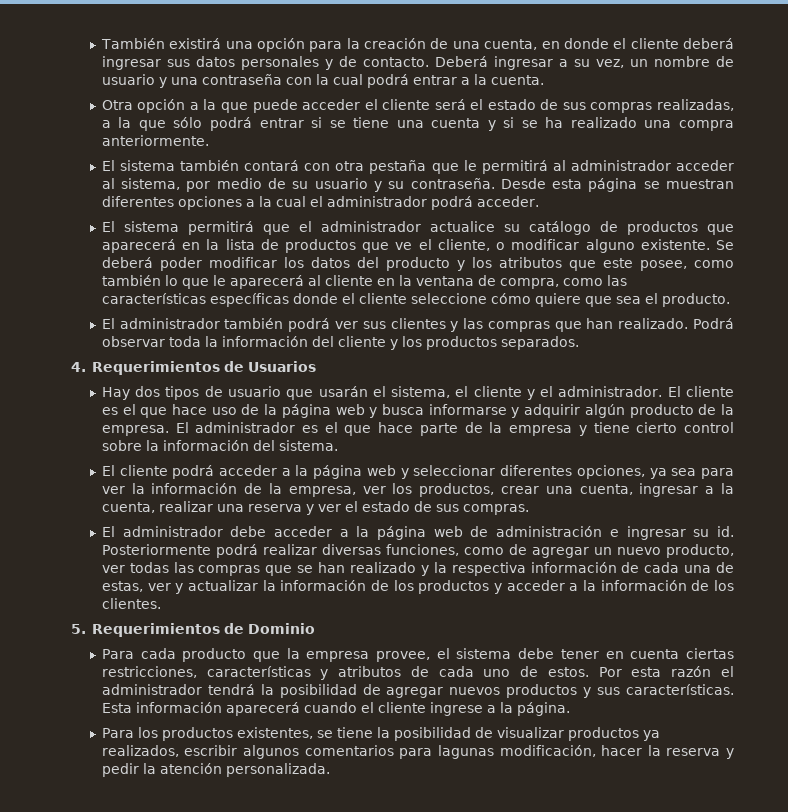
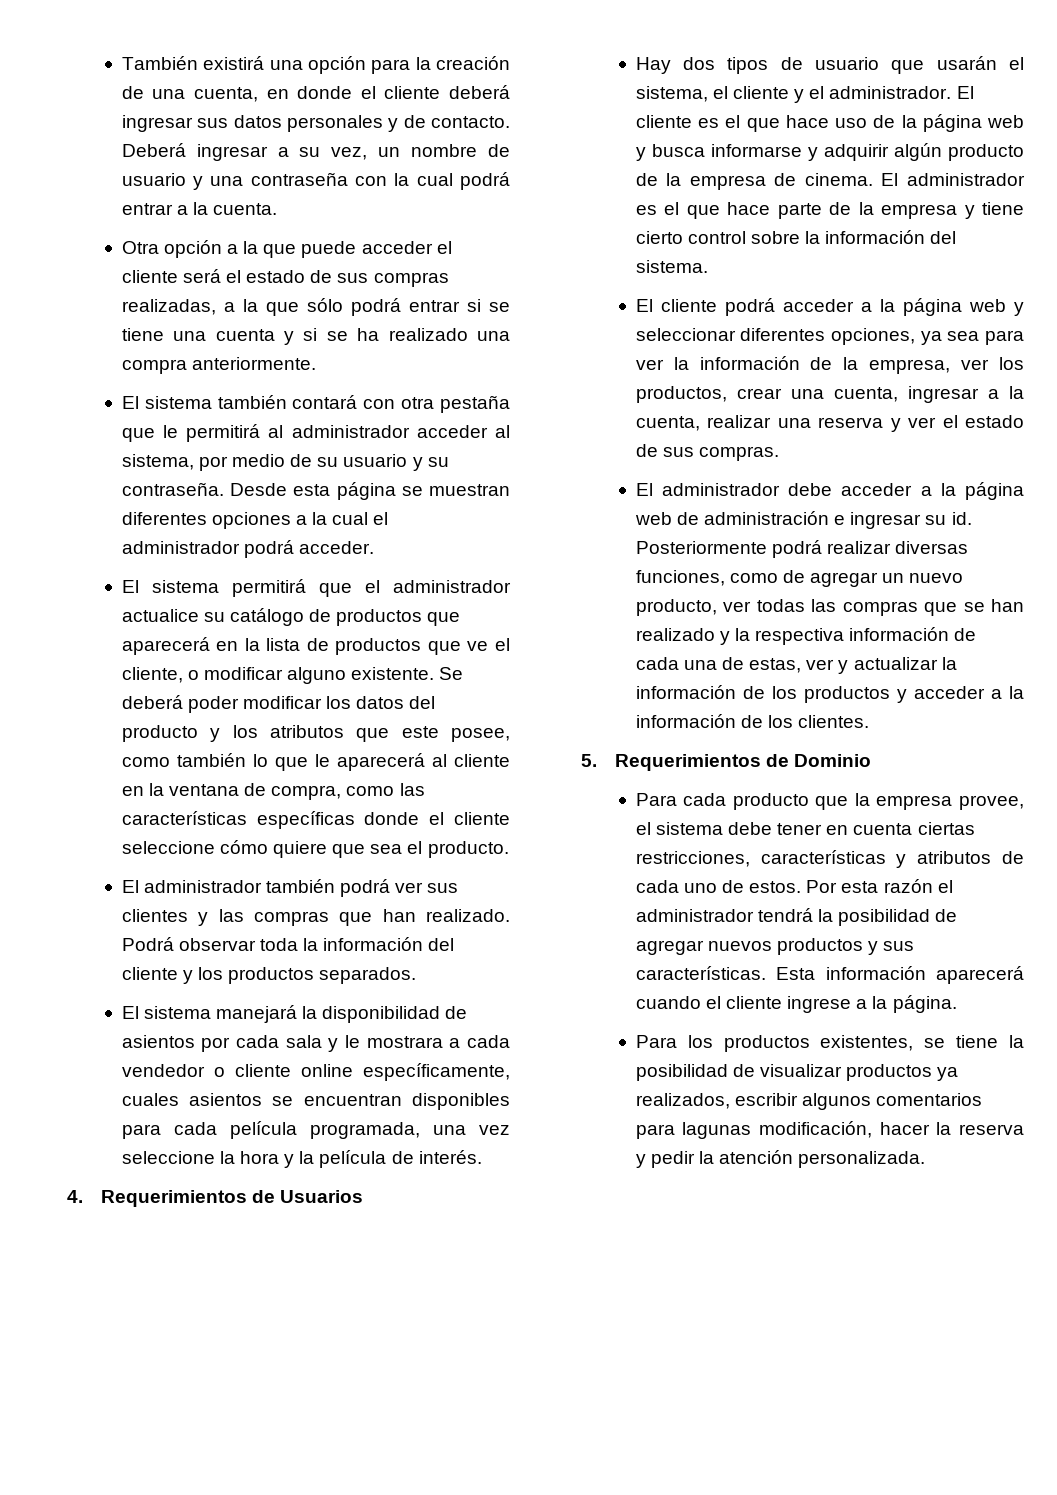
(579, 343) none -> [121,1005,468,1023] [121,1035,511,1052] [121,1063,511,1081] [121,1093,511,1110] [121,1121,511,1139] [121,1150,482,1168] // El sistema manejará la disponibilidad de asientos por cada sala y le mostrara a cada vendedor o cliente online específicamente, cuales asientos se encuentran disponibles para cada película programada, una vez seleccione la hora y la película de interés.
[101,425,169,436] empresa. -> [689,173,873,190] empresa de cinema.

